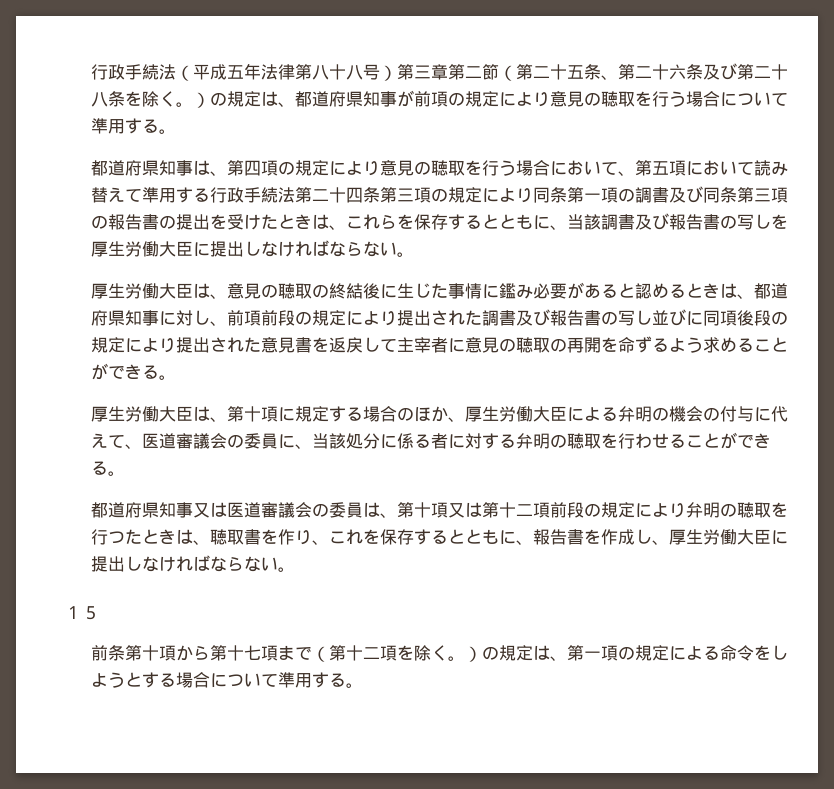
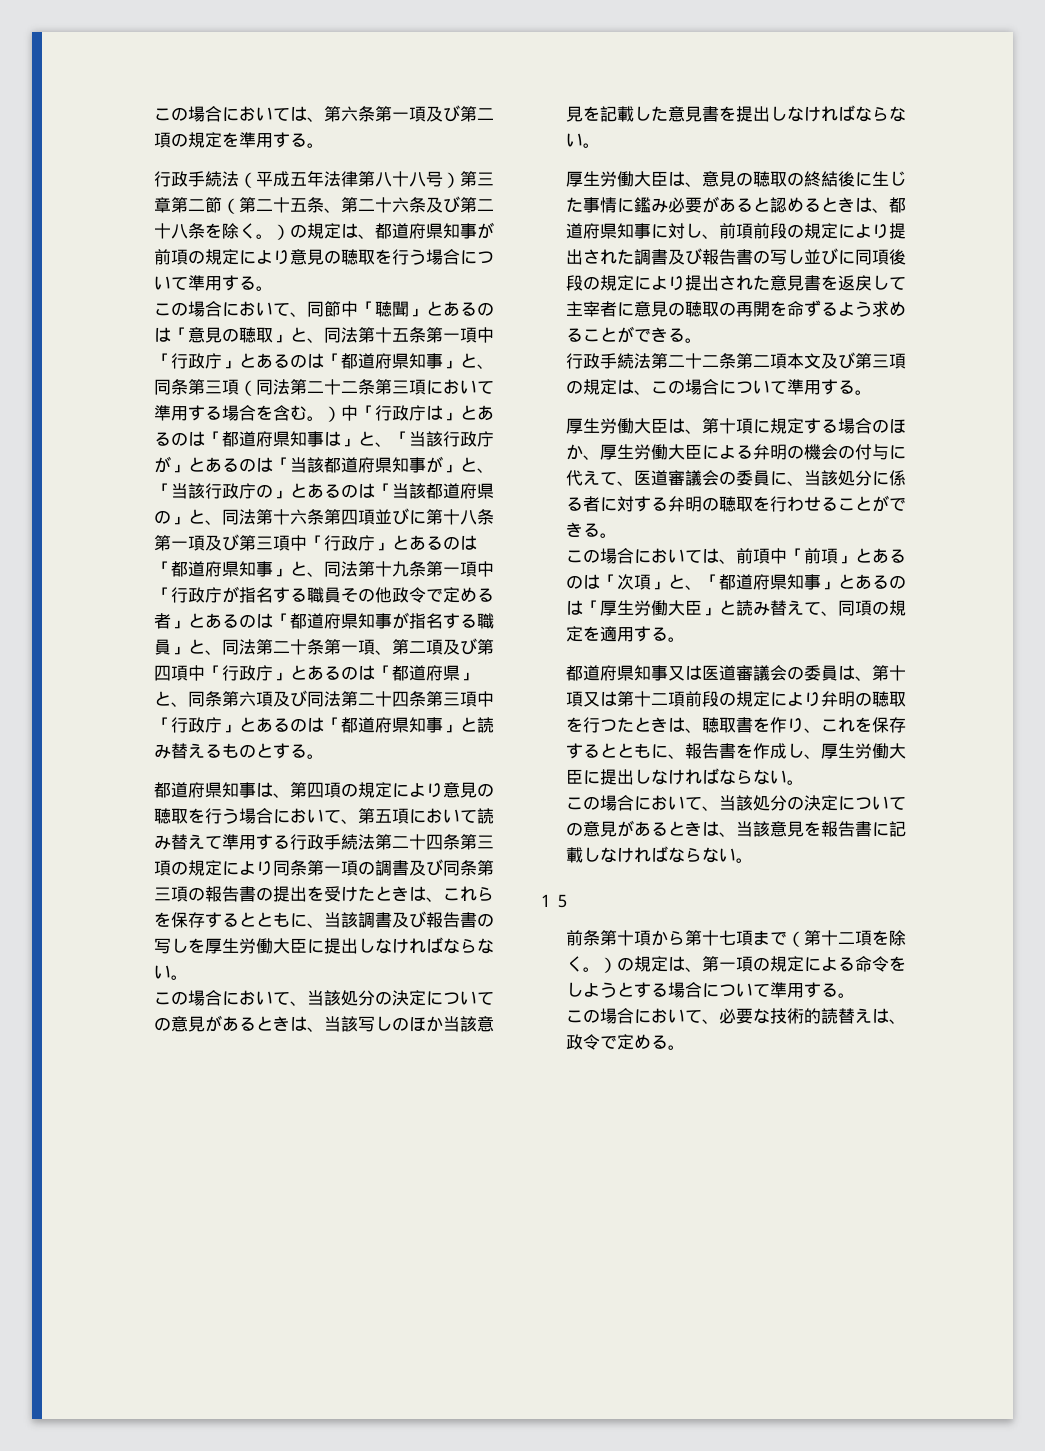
(90, 72) none -> [154,105,495,122] [154,132,325,148] この場合においては、第六条第一項及び第二項の規定を準用する。 //
(176, 131) none -> [154,301,495,317] [154,327,495,343] [154,353,495,369] [154,379,495,396] [154,405,495,422] [154,431,495,447] [154,456,495,473] [154,483,495,499] [154,508,495,525] [154,534,478,551] [154,561,495,577] [154,586,495,603] [154,612,495,629] [154,638,495,655] [154,665,478,681] [154,690,495,707] [154,717,495,733] [154,743,325,759] // この場合において、同節中「聴聞」とあるのは「意見の聴取」と、同法第十五条第一項中「行政庁」とあるのは「都道府県知事」と、同条第三項（同法第二十二条第三項において準用する場合を含む。）中「行政庁は」とあるのは「都道府県知事は」と、「当該行政庁が」とあるのは「当該都道府県知事が」と、「当該行政庁の」とあるのは「当該都道府県の」と、同法第十六条第四項並びに第十八条第一項及び第三項中「行政庁」とあるのは「都道府県知事」と、同法第十九条第一項中「行政庁が指名する職員その他政令で定める者」とあるのは「都道府県知事が指名する職員」と、同法第二十条第一項、第二項及び第四項中「行政庁」とあるのは「都道府県」と、同条第六項及び同法第二十四条第三項中「行政庁」とあるのは「都道府県知事」と読み替えるものとする。
(414, 254) none -> [154,990,495,1006] [154,1015,495,1032] [566,105,907,122] [566,133,601,148] // この場合において、当該処分の決定についての意見があるときは、当該写しのほか当該意見を記載した意見書を提出しなければならない。
(176, 377) none -> [566,352,907,369] [566,379,873,395] // 行政手続法第二十二条第二項本文及び第三項の規定は、この場合について準用する。
(125, 473) none -> [566,548,907,564] [566,574,907,590] [566,600,907,616] [566,626,686,642] // この場合においては、前項中「前項」とあるのは「次項」と、「都道府県知事」とあるのは「厚生労働大臣」と読み替えて、同項の規定を適用する。
(295, 569) none -> [566,795,907,811] [566,820,907,837] [566,846,754,863] // この場合において、当該処分の決定についての意見があるときは、当該意見を報告書に記載しなければならない。
(363, 685) none -> [566,1008,907,1024] [566,1034,686,1050] // この場合において、必要な技術的読替えは、政令で定める。

